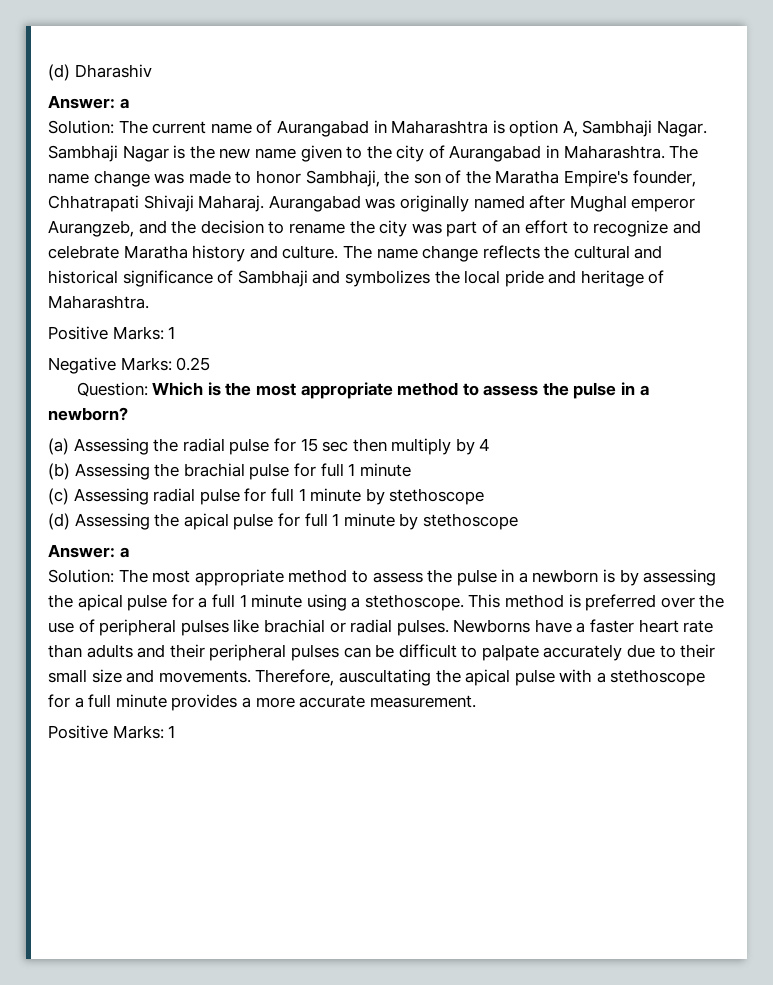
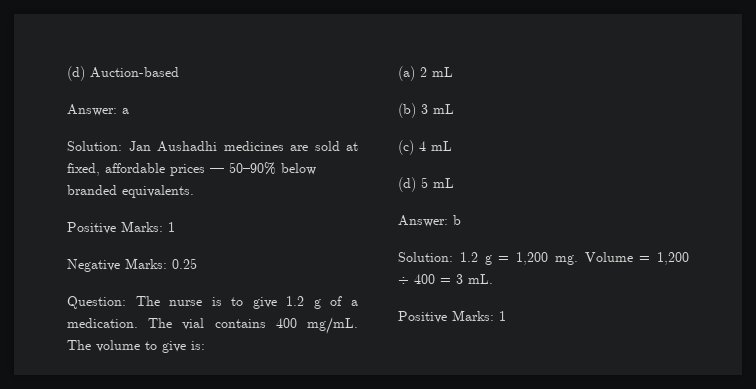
[48,64,152,81] [48,95,129,109] [48,120,708,137] [48,145,699,162] [48,170,696,187] [48,195,696,212] [48,220,701,237] [48,245,663,262] [48,270,665,287] [48,295,149,309] (d) Dharashiv // Answer: a // Solution: The current name of Aurangabad in Maharashtra is option A, Sambhaji Nagar. Sambhaji Nagar is the new name given to the city of Aurangabad in Maharashtra. The name change was made to honor Sambhaji, the son of the Maratha Empire's founder, Chhatrapati Shivaji Maharaj. Aurangabad was originally named after Mughal emperor Aurangzeb, and the decision to rename the city was part of an effort to recognize and celebrate Maratha history and culture. The name change reflects the cultural and historical significance of Sambhaji and symbolizes the local pride and heritage of Maharashtra. -> [67,66,179,81] [67,104,129,116] [67,141,358,152] [67,162,316,176] [67,185,194,198] (d) Auction-based // Answer: a // Solution: Jan Aushadhi medicines are sold at fixed, affordable prices — 50–90% below branded equivalents.
[152,382,649,399] [48,407,128,421] [48,438,491,455] [48,463,411,480] [48,488,485,505] [48,513,518,530] [48,544,129,558] [48,569,717,586] [48,594,725,611] [48,619,714,636] [48,644,716,661] [48,669,706,686] [48,694,476,711] Which is the most appropriate method to assess the pulse in a newborn? // (a) Assessing the radial pulse for 15 sec then multiply by 4 // (b) Assessing the brachial pulse for full 1 minute // (c) Assessing radial pulse for full 1 minute by stethoscope // (d) Assessing the apical pulse for full 1 minute by stethoscope // Answer: a // Solution: The most appropriate method to assess the pulse in a newborn is by assessing the apical pulse for a full 1 minute using a stethoscope. This method is preferred over the use of peripheral pulses like brachial or radial pulses. Newborns have a faster heart rate than adults and their peripheral pulses can be difficult to palpate accurately due to their small size and movements. Therefore, auscultating the apical pulse with a stethoscope for a full minute provides a more accurate measurement. -> [135,296,358,309] [67,317,358,334] [67,340,205,353] [398,66,453,81] [398,103,454,118] [398,140,452,155] [398,177,454,192] [398,215,461,227] [398,252,689,265] [398,274,493,284] The nurse is to give 1.2 g of a medication. The vial contains 400 mg/mL. The volume to give is: // (a) 2 mL // (b) 3 mL // (c) 4 mL // (d) 5 mL // Answer: b // Solution: 1.2 g = 1,200 mg. Volume = 1,200 ÷ 400 = 3 mL.

